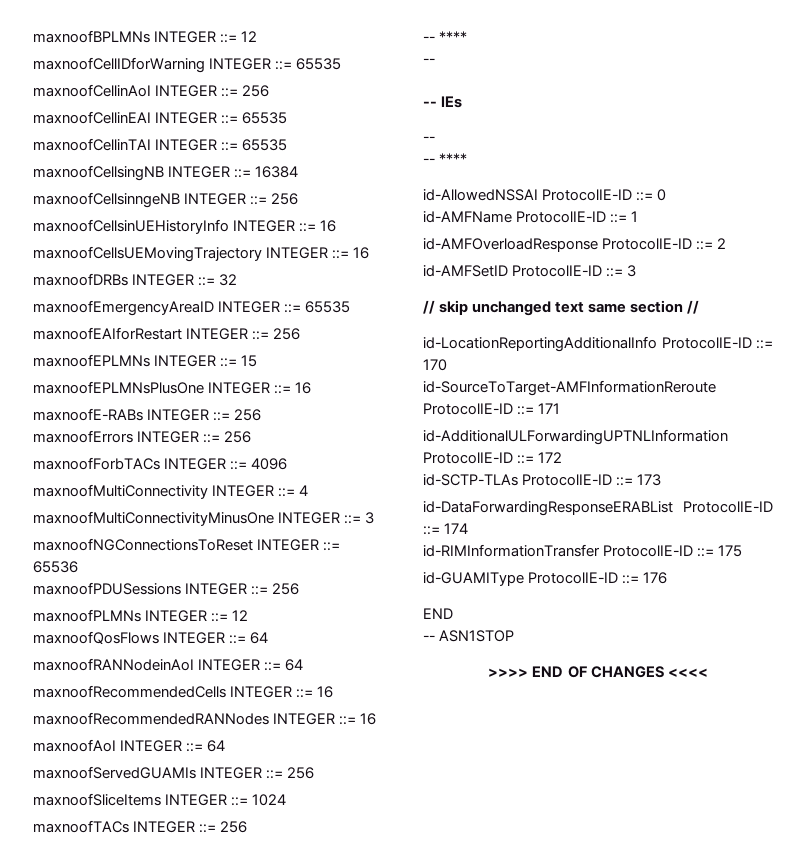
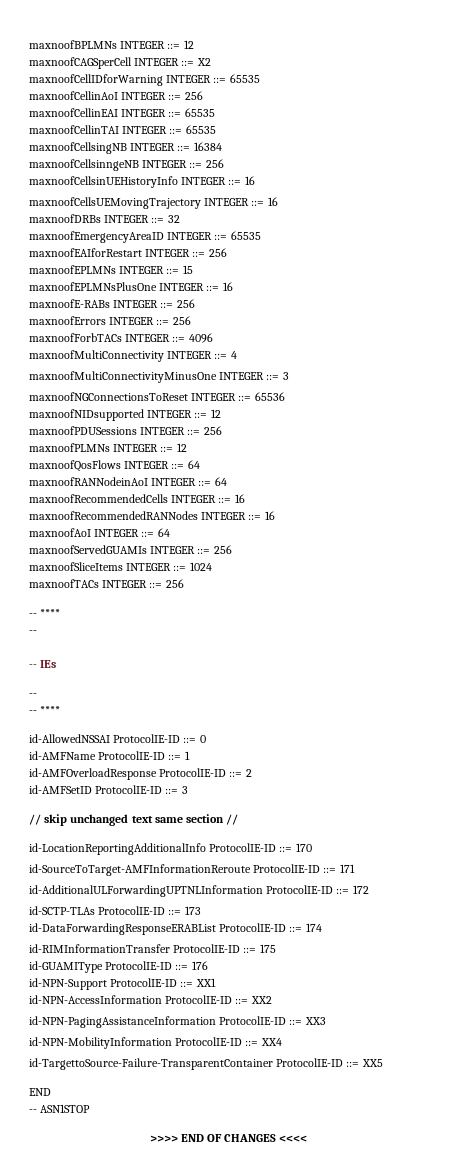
(258, 36) none -> [29,57,211,69] // maxnoofCAGSperCell INTEGER ::= X2
(78, 567) none -> [29,409,221,421] // maxnoofNIDsupported INTEGER ::= 12
(668, 578) none -> [29,978,216,990] [29,995,272,1004] [29,1016,326,1028] [29,1037,282,1049] [29,1058,383,1070] // id-NPN-Support ProtocolIE-ID ::= XX1 // id-NPN-AccessInformation ProtocolIE-ID ::= XX2 // id-NPN-PagingAssistanceInformation ProtocolIE-ID ::= XX3 // id-NPN-MobilityInformation ProtocolIE-ID ::= XX4 // id-TargettoSource-Failure-TransparentContainer ProtocolIE-ID ::= XX5

